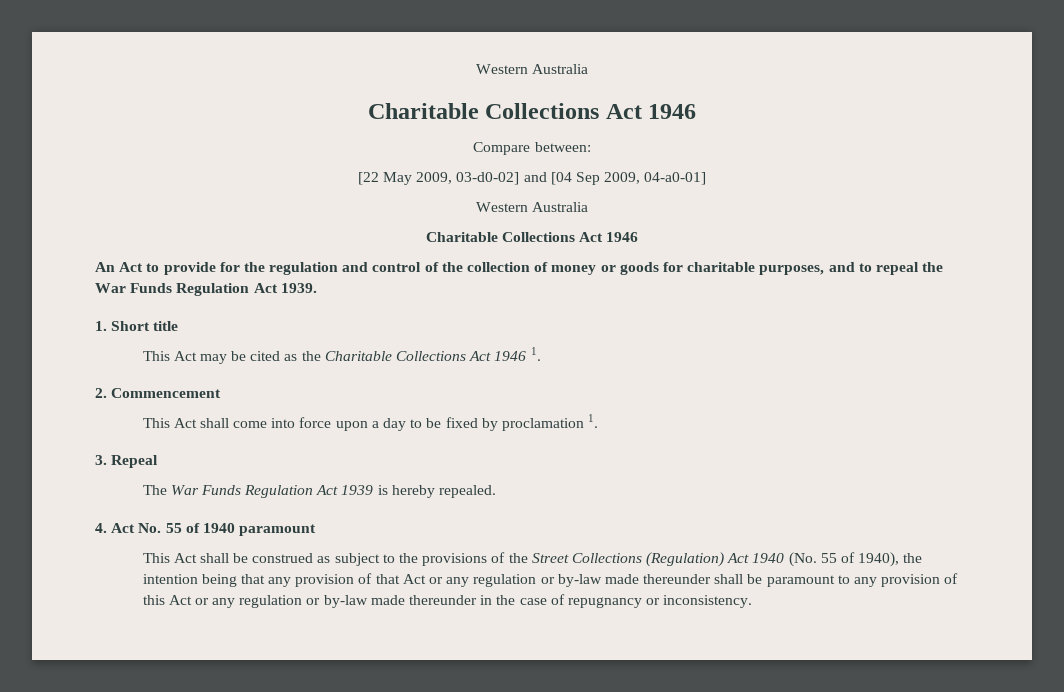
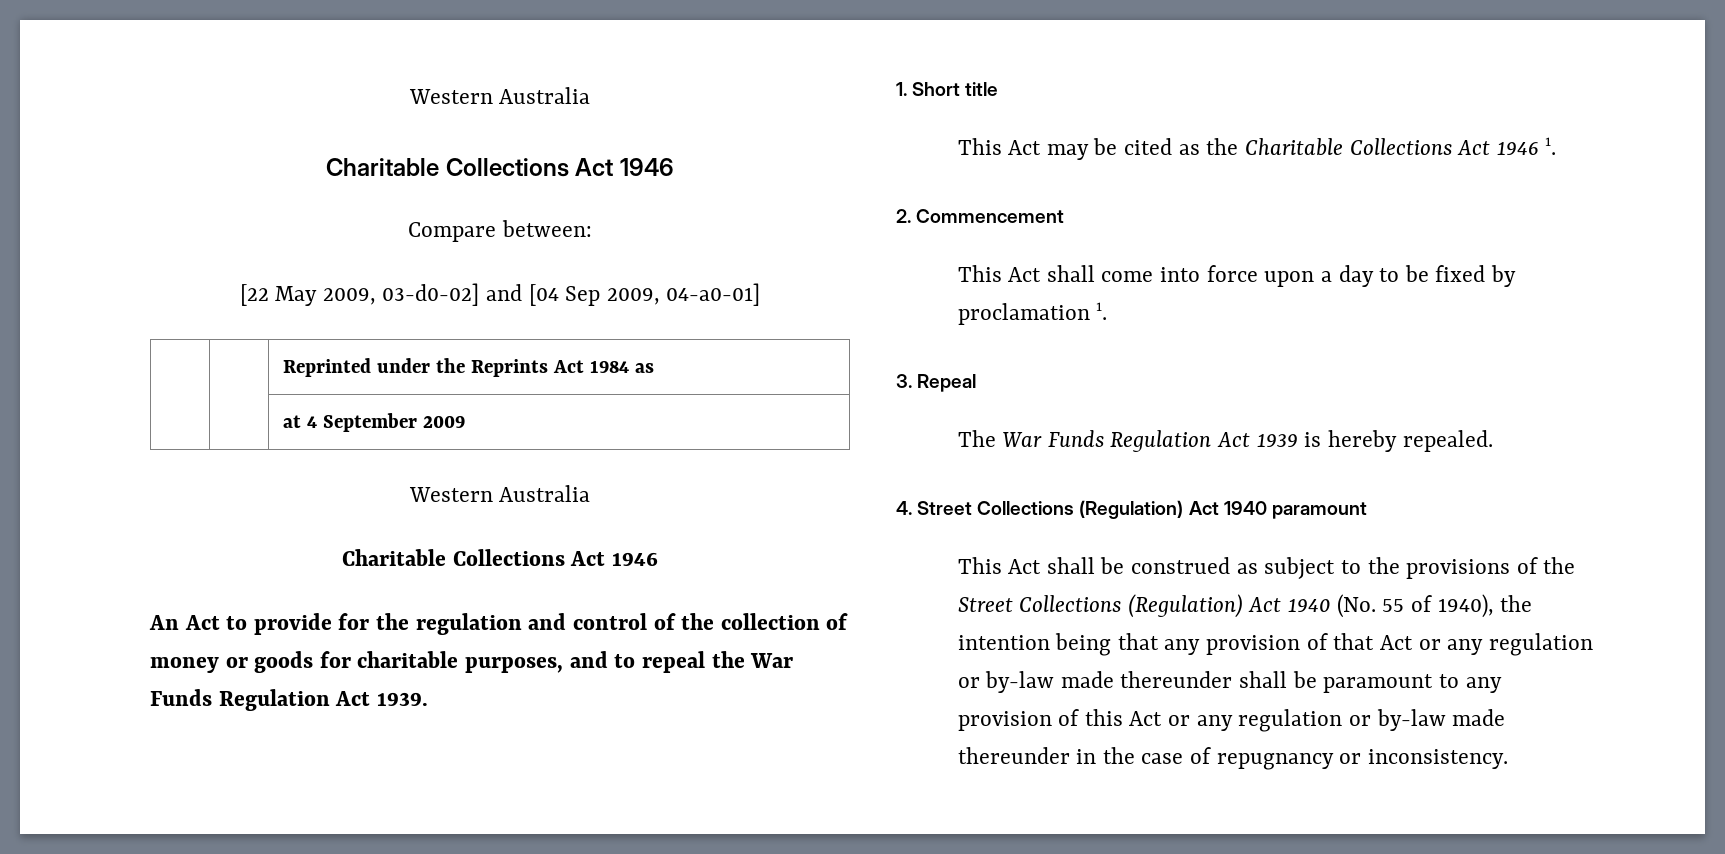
(707, 178) none -> [282,358,654,377] [282,413,465,432] // | | Reprinted under the Reprints Act 1984 as // | | at 4 September 2009
[111,523,200,533] Act No. 55 of -> [917,500,1219,519] Street Collections (Regulation) Act

